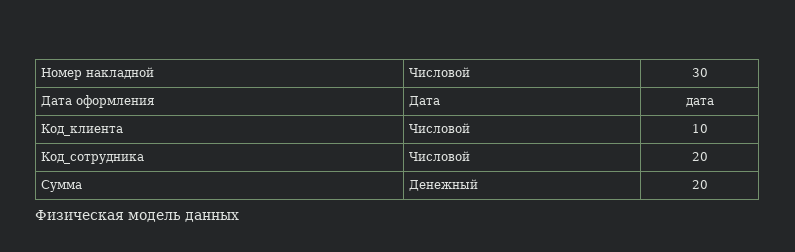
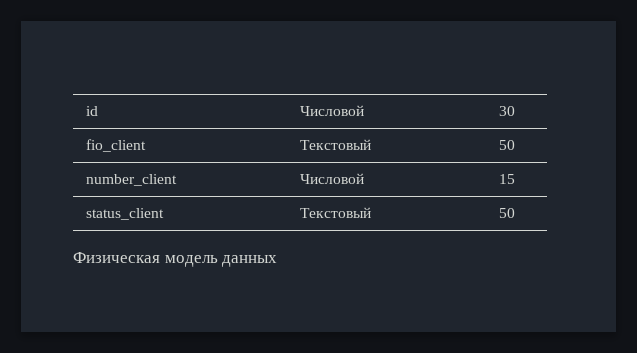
[40,67,154,80] Номер накладной -> [86,106,99,116] id
[40,95,155,108] [408,96,440,107] [685,98,714,107] [40,124,123,136] [408,123,470,133] [691,124,708,133] [40,152,144,164] [408,151,470,161] [691,152,708,161] [40,180,82,192] [408,179,478,191] [691,180,708,189] Дата оформления | Дата | дата // Код_клиента | Числовой | 10 // Код_сотрудника | Числовой | 20 // Сумма | Денежный | 20 -> [86,139,147,152] [300,139,372,150] [498,140,515,150] [86,174,178,186] [300,173,365,184] [498,174,515,184] [86,208,165,220] [300,207,372,218] [498,208,515,218] fio_client | Текстовый | 50 // number_client | Числовой | 15 // status_client | Текстовый | 50

